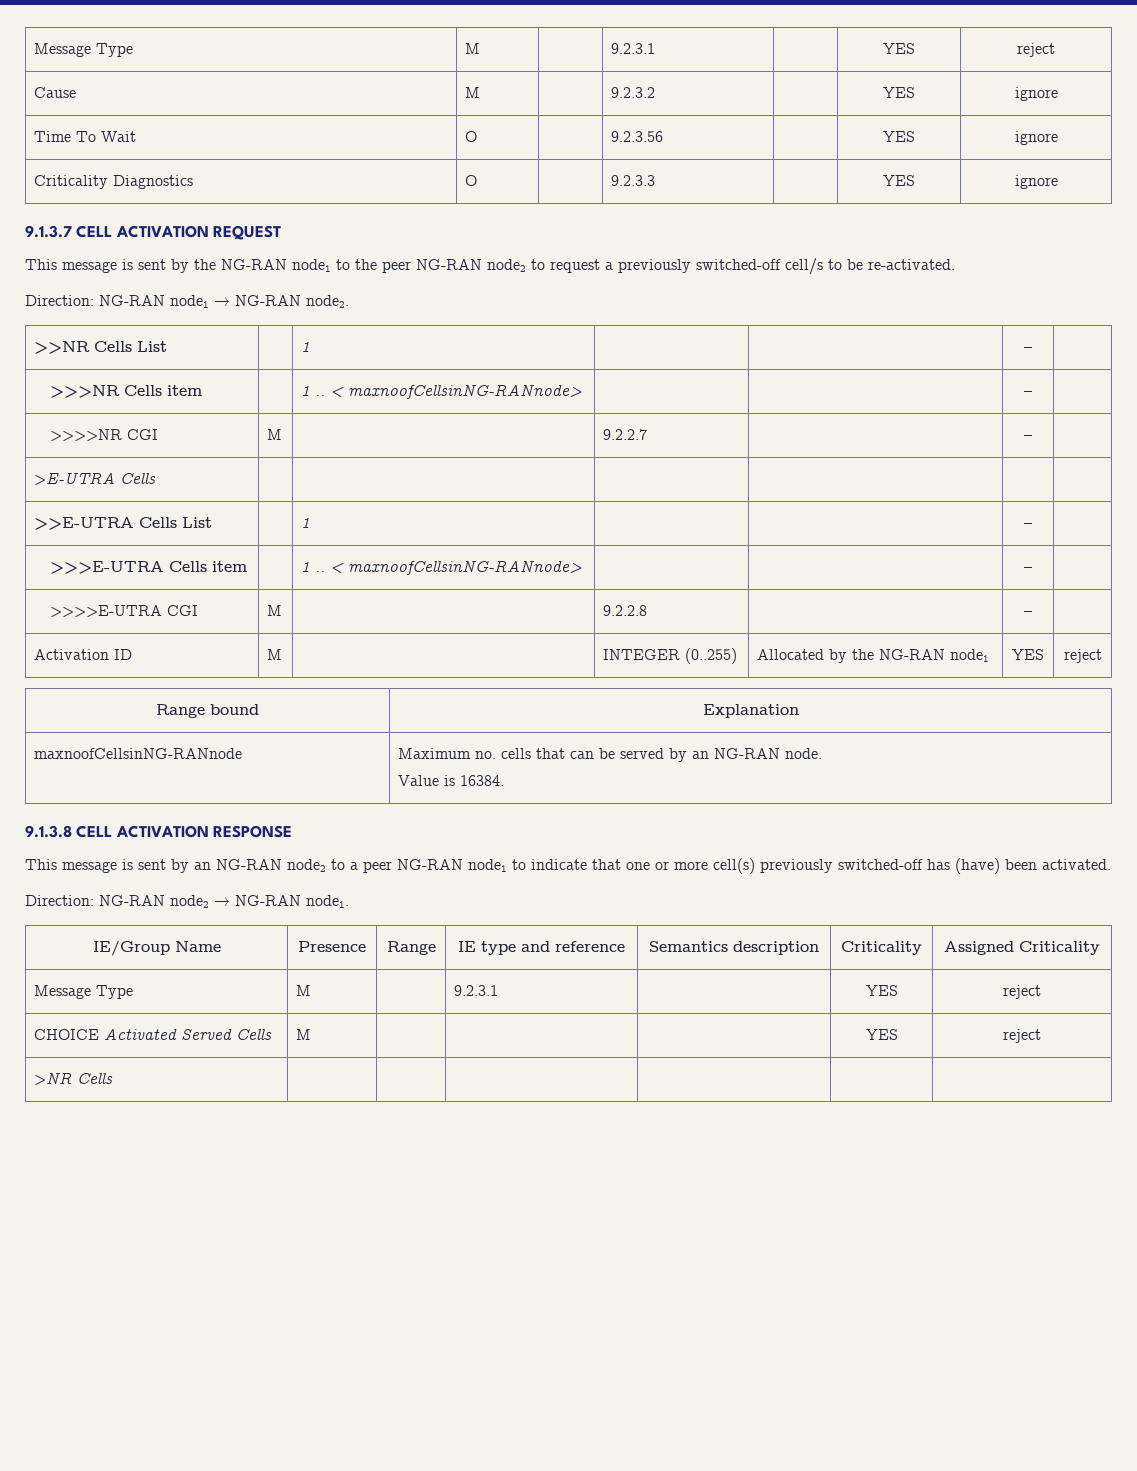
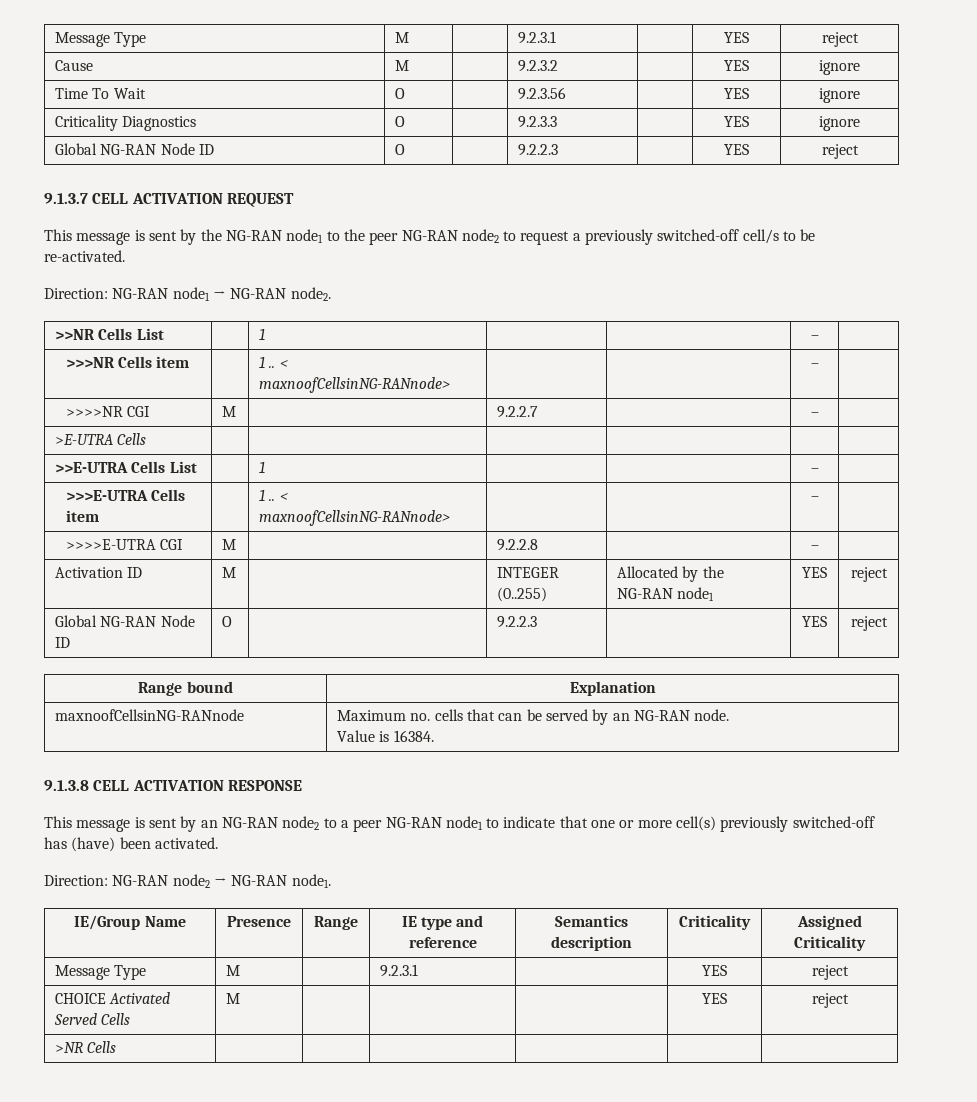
(1058, 182) none -> [55,143,215,155] [395,144,406,155] [518,144,559,156] [724,144,749,155] [821,144,859,159] // Global NG-RAN Node ID | O | | 9.2.2.3 | | YES | reject
(1102, 656) none -> [55,615,195,627] [55,637,71,648] [222,616,233,627] [497,616,538,628] [802,616,827,627] [850,616,888,631] // Global NG-RAN Node ID | O | | 9.2.2.3 | | YES | reject

